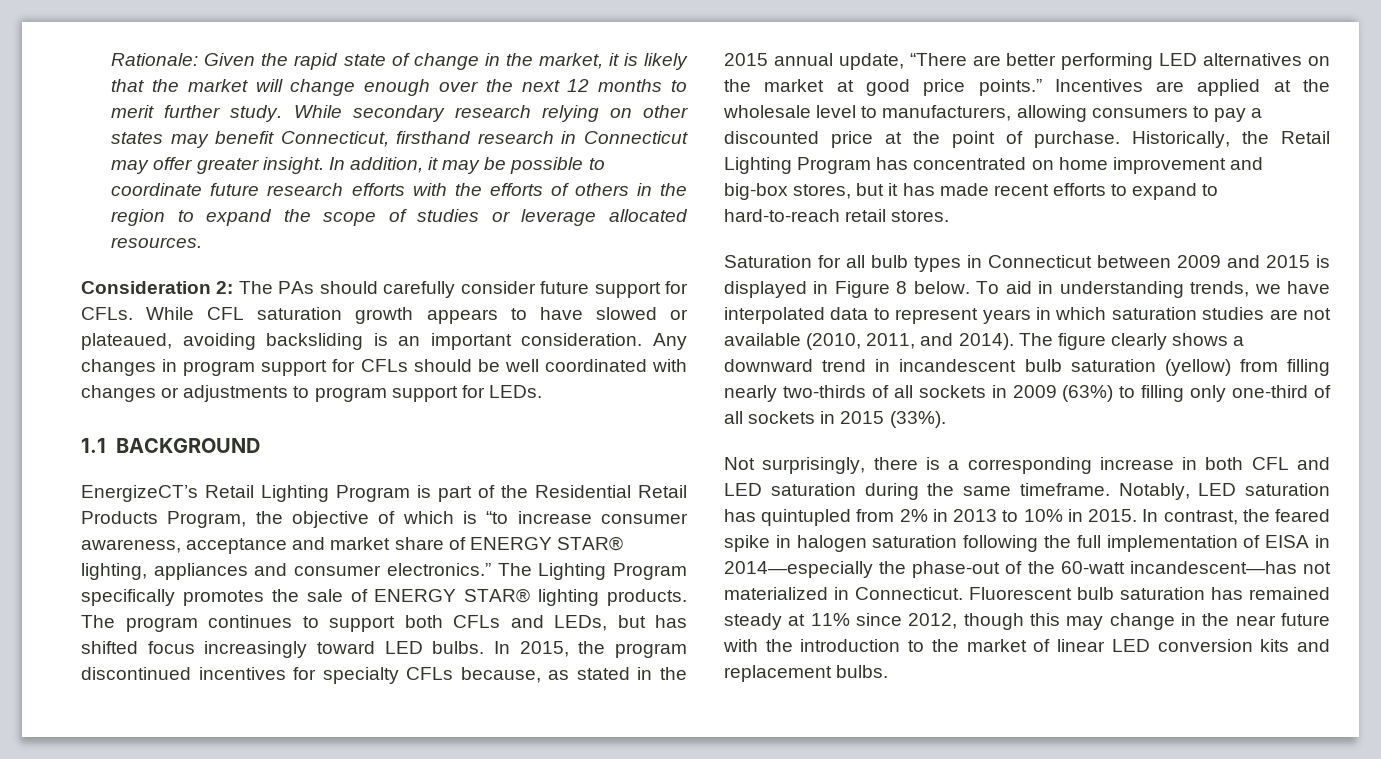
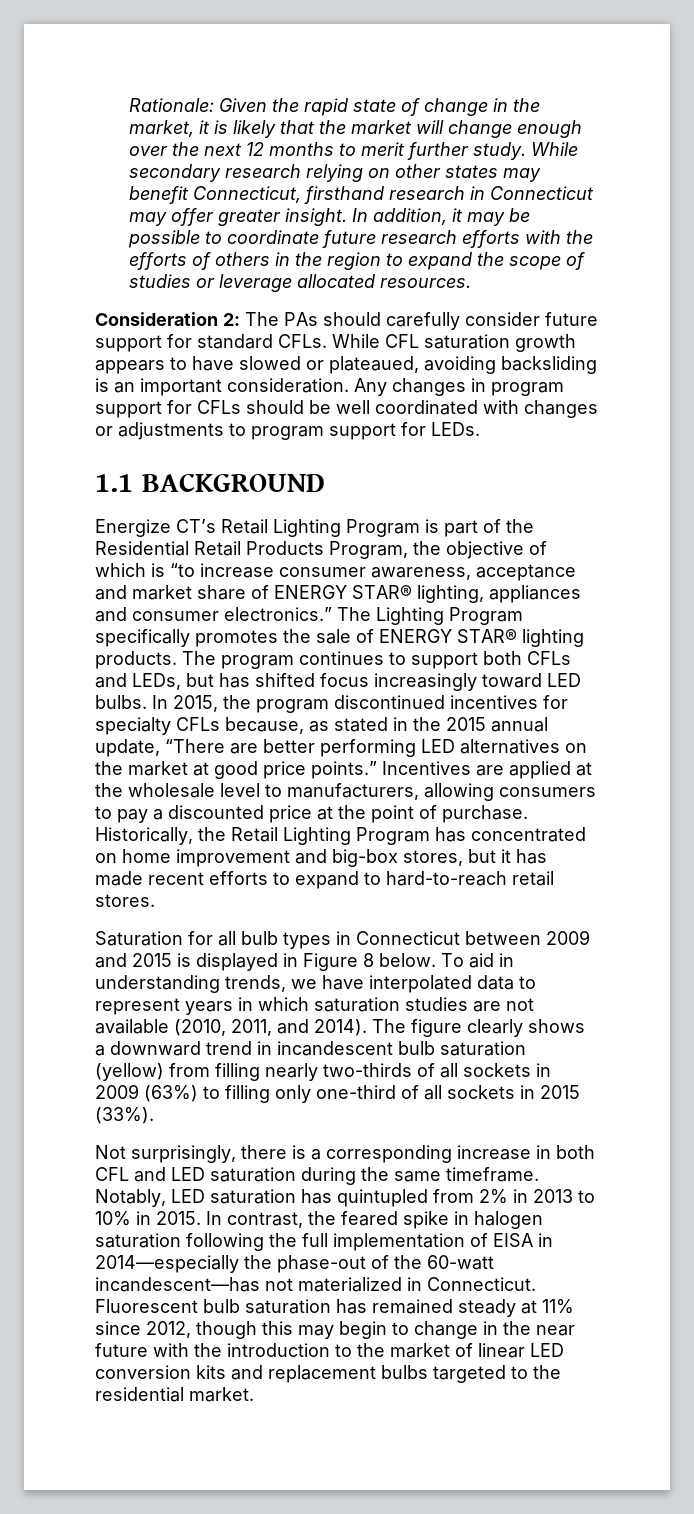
(689, 287) none -> [197,334,273,349] standard
[81,485,198,502] EnergizeCT’s -> [95,519,216,537] Energize CT’s
(1104, 623) none -> [339,1321,409,1339] begin to
[836,665,889,678] bulbs. -> [381,1365,561,1383] [95,1387,254,1402] bulbs targeted to the residential market.

